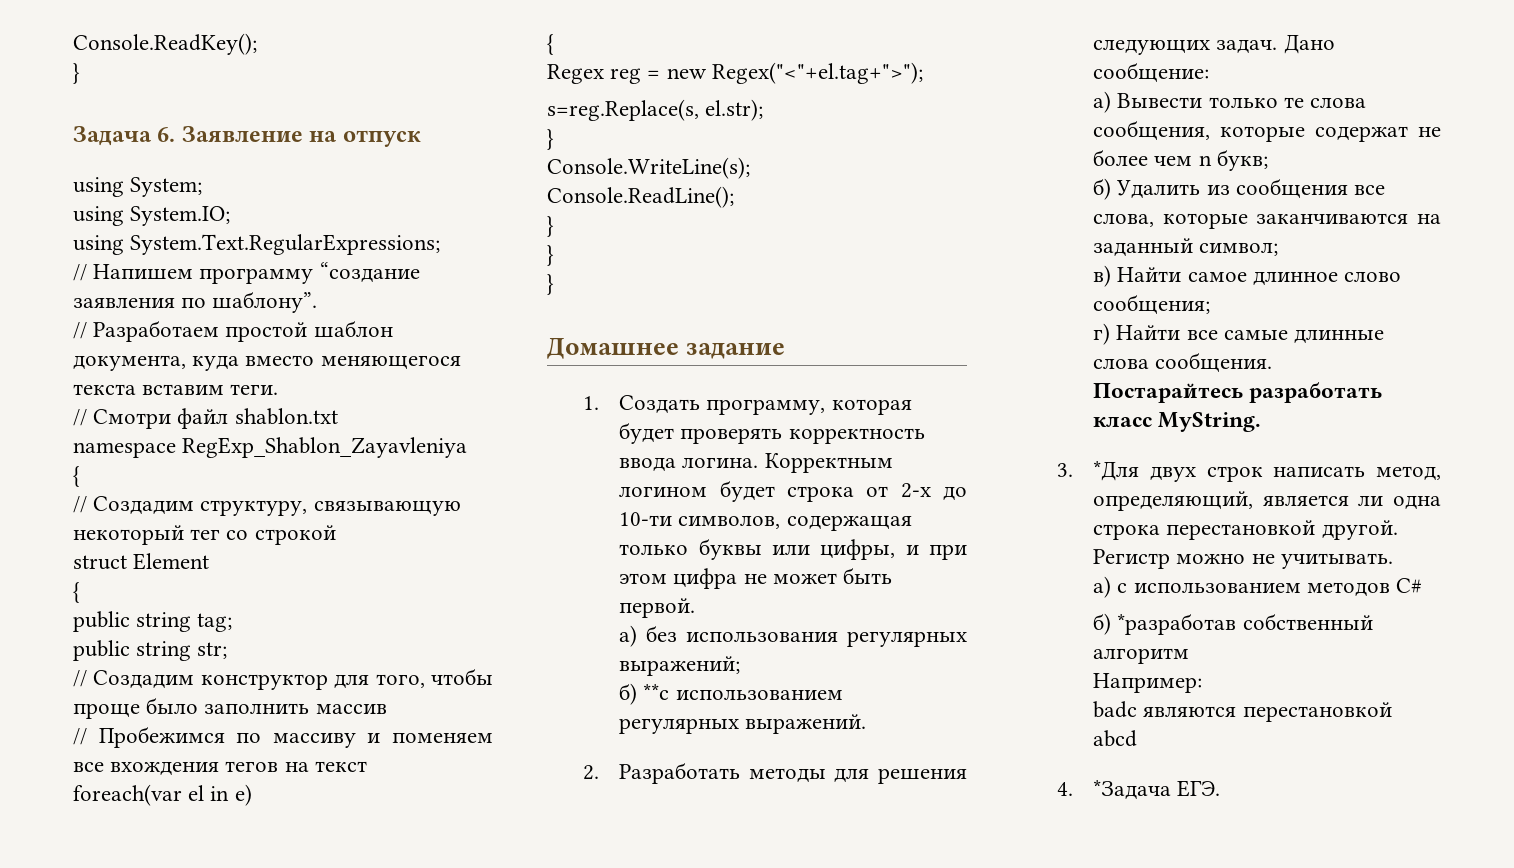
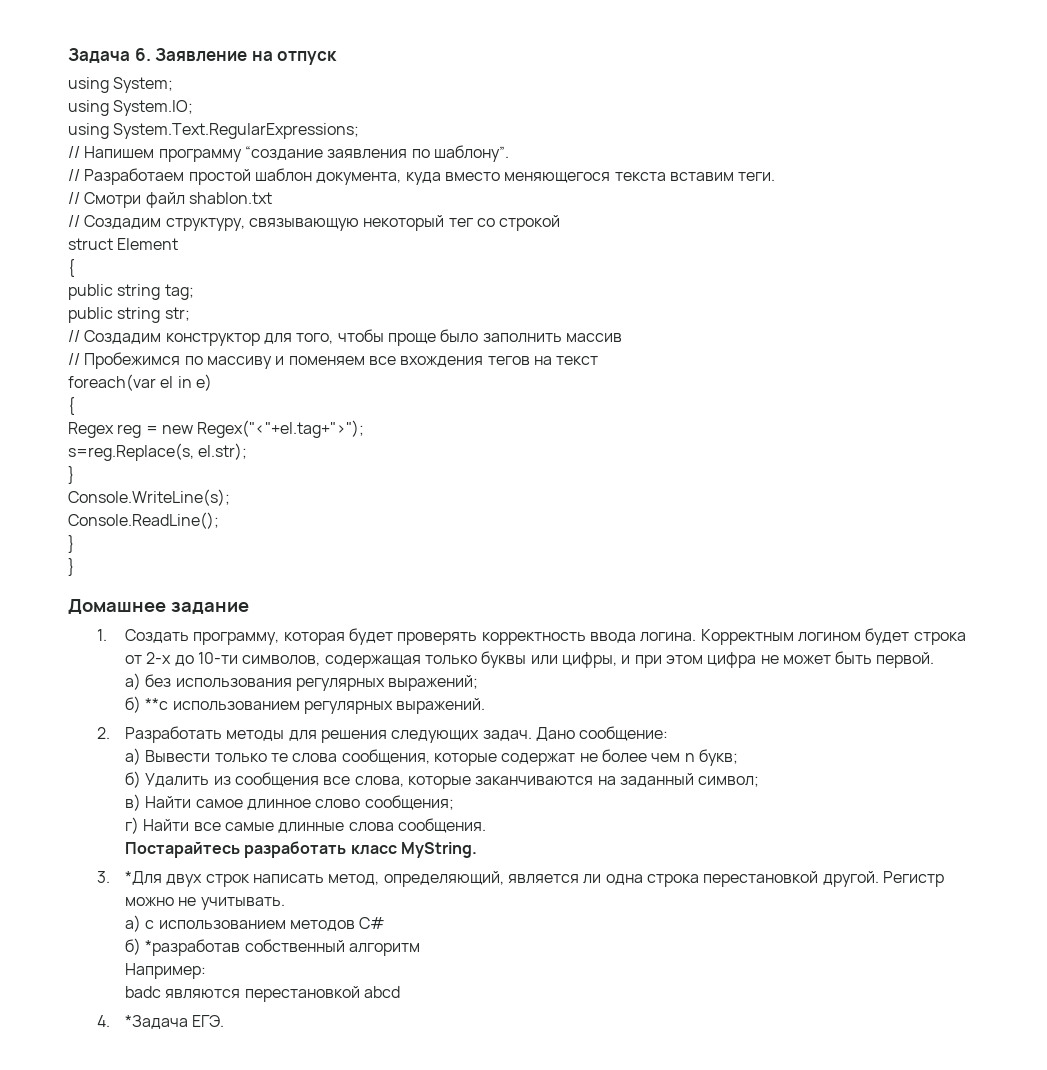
[73,33,257,55] [73,63,80,84] Console.ReadKey(); // } // -> (68, 55) none
[73,437,468,458] [73,466,80,487] // namespace RegExp_Shablon_Zayavleniya // { -> (272, 198) none
[547,274,554,295] // } -> (75, 567) none

